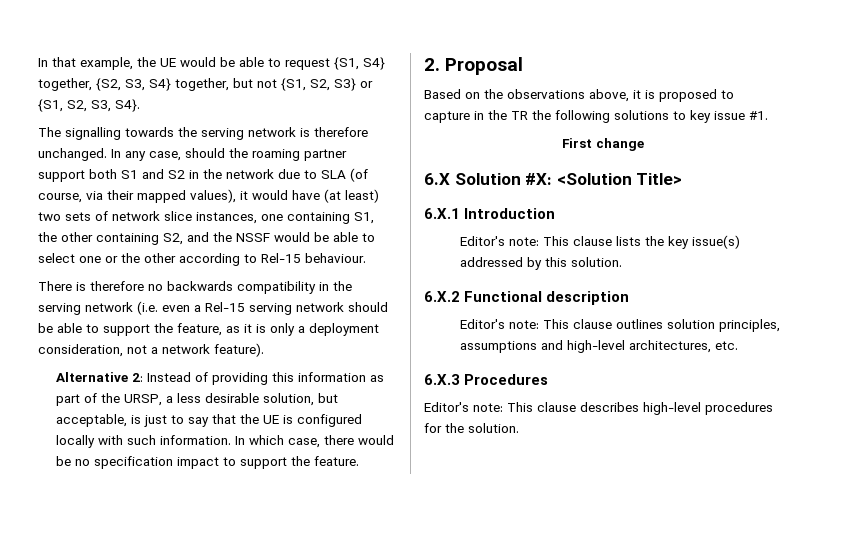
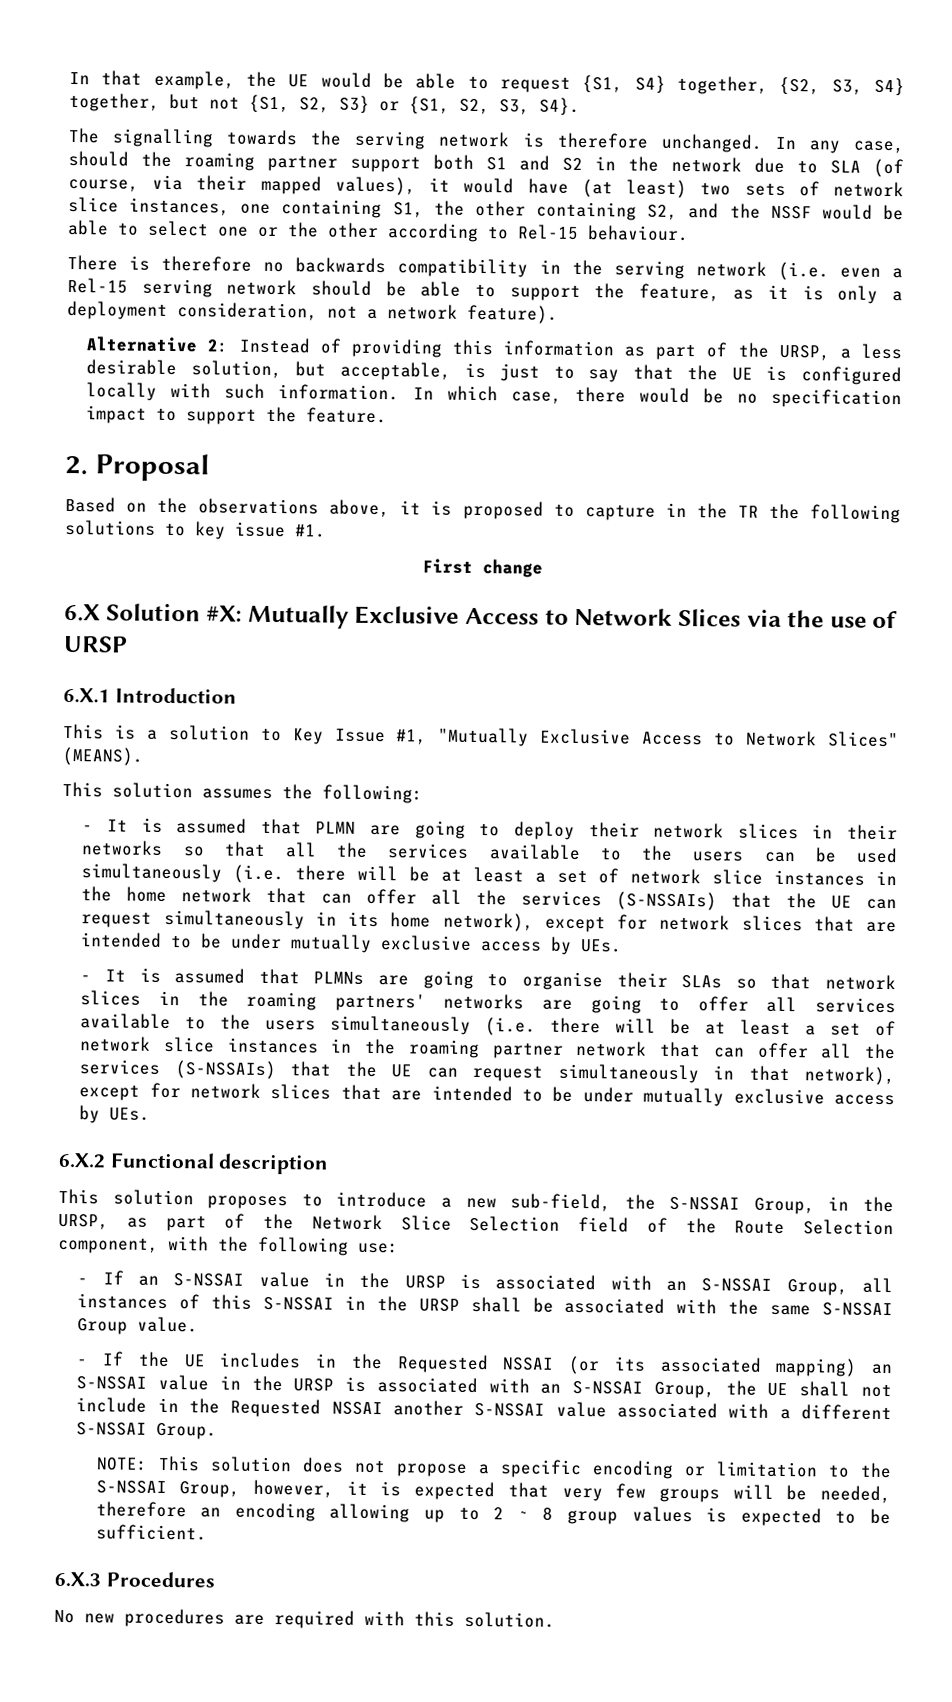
[556,173,683,185] [424,208,556,219] [459,235,740,249] [459,257,622,270] [424,291,630,305] [459,319,780,332] [459,340,738,353] [424,374,549,385] [424,402,773,415] [424,423,464,433] <Solution Title> // 6.X.1 Introduction // Editor's note: This clause lists the key issue(s) addressed by this solution. // 6.X.2 Functional description // Editor's note: This clause outlines solution principles, assumptions and high-level architectures, etc. // 6.X.3 Procedures // Editor's note: This clause describes high-level procedures for the -> [247,604,899,629] [63,635,128,653] [63,687,237,704] [63,723,899,748] [62,746,143,766] [62,781,423,804] [82,817,899,841] [81,840,898,864] [81,863,898,886] [81,886,898,911] [81,909,897,933] [81,932,623,955] [80,967,897,991] [80,990,896,1014] [80,1013,897,1037] [80,1036,896,1060] [79,1059,895,1086] [79,1082,896,1107] [79,1105,151,1124] [58,1152,330,1175] [58,1188,895,1215] [58,1213,894,1236] [58,1236,399,1256] [77,1270,893,1296] [77,1293,894,1317] [77,1316,199,1335] [76,1351,893,1377] [76,1374,892,1399] [76,1397,892,1421] [76,1422,218,1440] [95,1455,893,1479] [95,1479,891,1504] [95,1501,891,1527] [95,1524,207,1541] [54,1571,215,1588] [54,1608,455,1629] Mutually Exclusive Access to Network Slices via the use of URSP // 6.X.1 Introduction // This is a solution to Key Issue #1, "Mutually Exclusive Access to Network Slices" (MEANS). // This solution assumes the following: // - It is assumed that PLMN are going to deploy their network slices in their networks so that all the services available to the users can be used simultaneously (i.e. there will be at least a set of network slice instances in the home network that can offer all the services (S-NSSAIs) that the UE can request simultaneously in its home network), except for network slices that are intended to be under mutually exclusive access by UEs. // - It is assumed that PLMNs are going to organise their SLAs so that network slices in the roaming partners' networks are going to offer all services available to the users simultaneously (i.e. there will be at least a set of network slice instances in the roaming partner network that can offer all the services (S-NSSAIs) that the UE can request simultaneously in that network), except for network slices that are intended to be under mutually exclusive access by UEs. // 6.X.2 Functional description // This solution proposes to introduce a new sub-field, the S-NSSAI Group, in the URSP, as part of the Network Slice Selection field of the Route Selection component, with the following use: // - If an S-NSSAI value in the URSP is associated with an S-NSSAI Group, all instances of this S-NSSAI in the URSP shall be associated with the same S-NSSAI Group value. // - If the UE includes in the Requested NSSAI (or its associated mapping) an S-NSSAI value in the URSP is associated with an S-NSSAI Group, the UE shall not include in the Requested NSSAI another S-NSSAI value associated with a different S-NSSAI Group. // NOTE: This solution does not propose a specific encoding or limitation to the S-NSSAI Group, however, it is expected that very few groups will be needed, therefore an encoding allowing up to 2 ~ 8 group values is expected to be sufficient. // 6.X.3 Procedures // No new procedures are required with this

